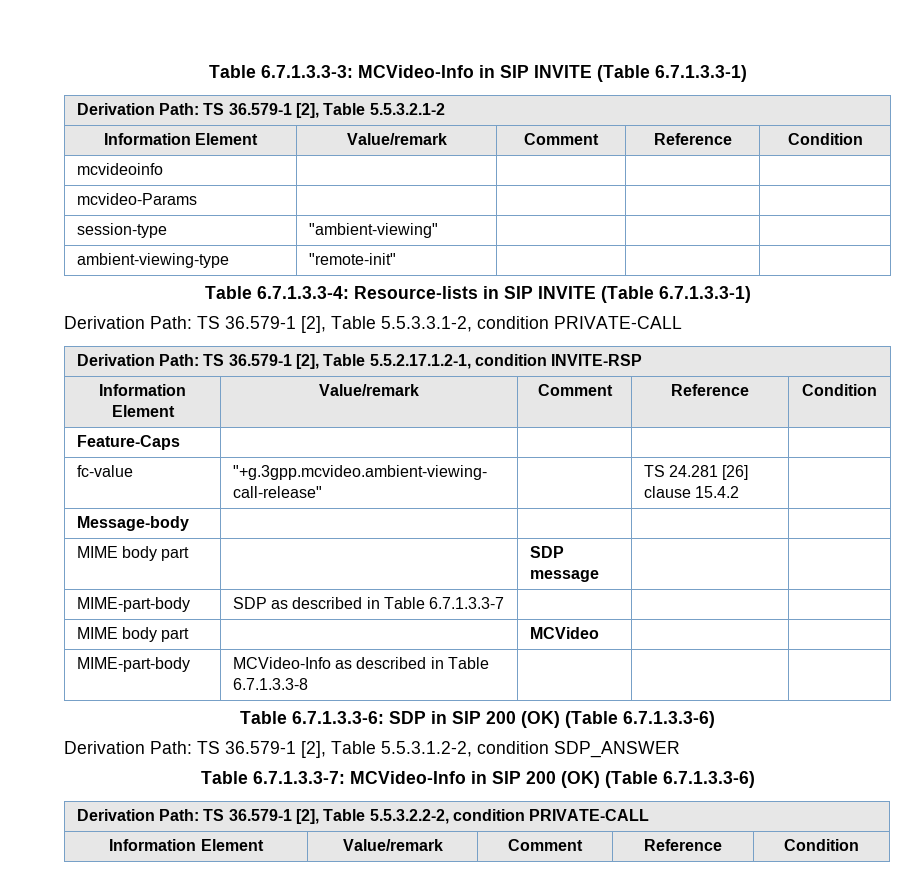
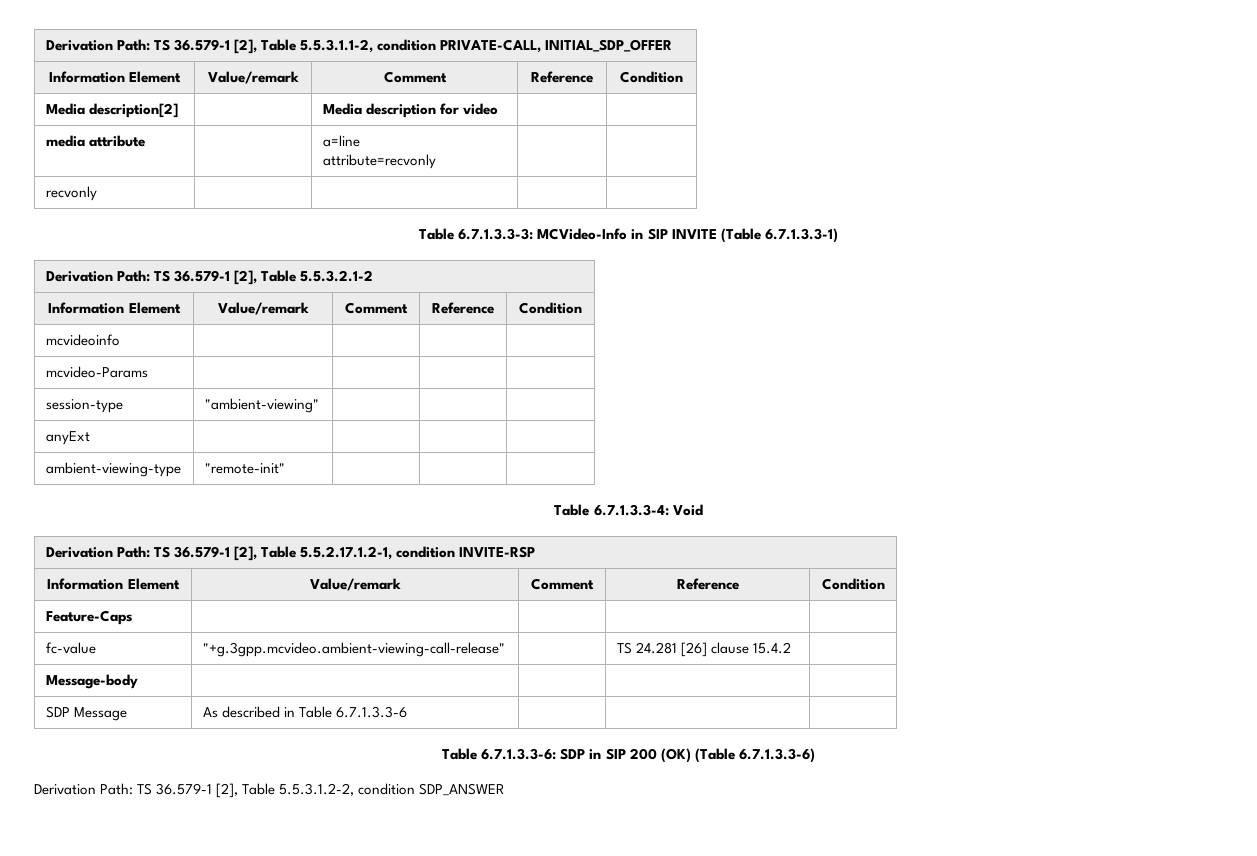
(208, 71) none -> [45,39,673,54] [48,71,182,83] [207,71,299,84] [383,71,447,83] [531,71,593,83] [620,71,683,83] [45,103,179,118] [322,103,499,118] [45,135,146,147] [322,135,360,147] [322,154,436,169] [45,186,97,201] Derivation Path: TS 36.579-1 [2], Table 5.5.3.1.1-2, condition PRIVATE-CALL, INITIAL_SDP_OFFER // Information Element | Value/remark | Comment | Reference | Condition // Media description[2] | | Media description for video | | // media attribute | | a=line // attribute=recvonly | | // recvonly | | | | //
(438, 230) none -> [45,431,90,445] // anyExt | | | |
[353,286,751,303] [64,316,682,333] Resource-lists in SIP INVITE (Table 6.7.1.3.3-1) // Derivation Path: TS 36.579-1 [2], Table 5.5.3.3.1-2, condition PRIVATE-CALL -> [672,504,703,516] Void
[76,546,190,561] [529,546,564,558] [529,570,599,582] [76,597,190,612] [232,597,505,609] [76,627,190,642] [529,627,599,639] [76,657,190,672] [232,657,490,669] [232,678,308,690] MIME body part | | SDP message | | // MIME-part-body | SDP as described in Table 6.7.1.3.3-7 | | | // MIME body part | | MCVideo | | // MIME-part-body | MCVideo-Info as described in Table 6.7.1.3.3-8 -> [45,706,128,721] [202,706,408,718] SDP Message | As described in Table 6.7.1.3.3-6
[200,771,755,788] [76,809,650,824] [109,839,264,851] [342,839,443,851] [508,839,583,851] [644,839,722,851] [784,839,859,851] // Table 6.7.1.3.3-7: MCVideo-Info in SIP 200 (OK) (Table 6.7.1.3.3-6) // Derivation Path: TS 36.579-1 [2], Table 5.5.3.2.2-2, condition PRIVATE-CALL // Information Element | Value/remark | Comment | Reference | Condition -> (505, 789) none

